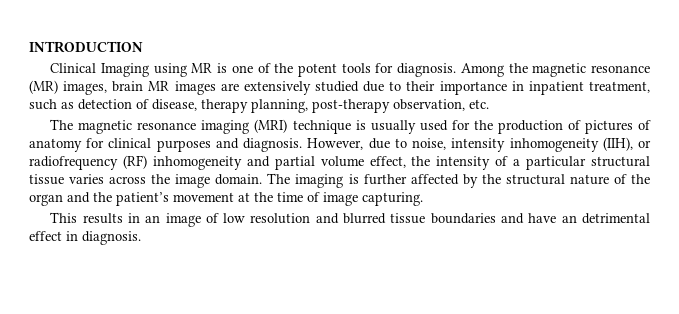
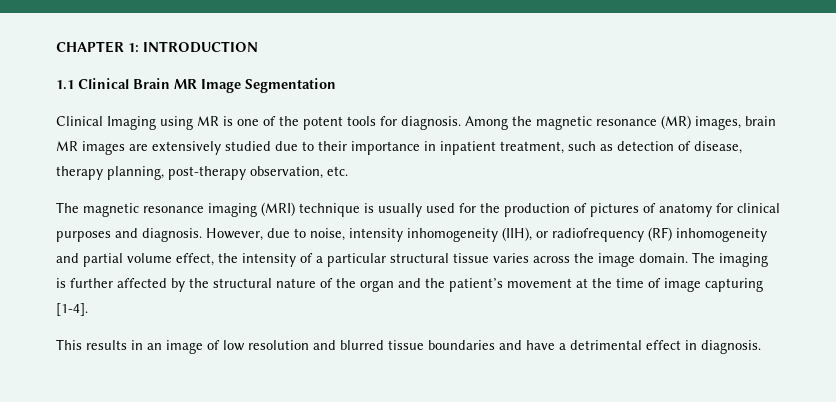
(29, 47) none -> [56,41,139,53] CHAPTER 1:
(143, 47) none -> [56,78,336,93] // 1.1 Clinical Brain MR Image Segmentation
[362,192,423,206] capturing. -> [705,278,763,292] [56,303,88,316] capturing [1-4].
[561,215,577,223] an -> [559,343,566,350] a

